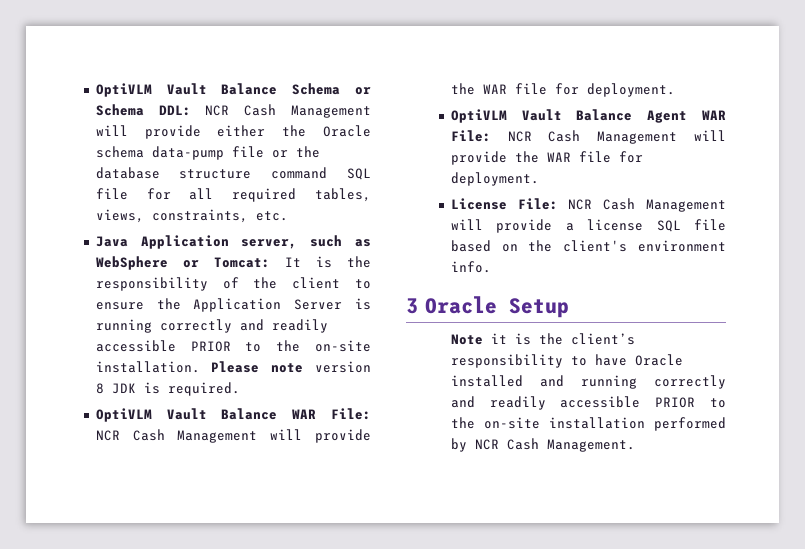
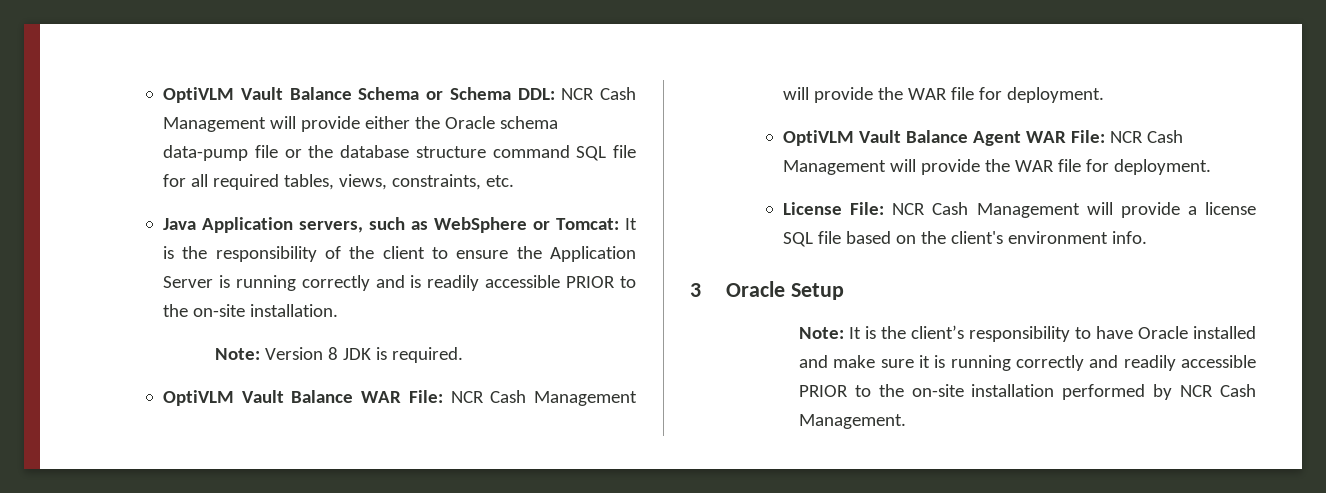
[241,239,298,249] server, -> [299,221,364,233] servers,
(264, 325) none -> [410,275,422,288] is
[211,361,371,373] Please note version -> [215,347,324,360] // Note: Version
[450,333,507,345] Note it -> [798,327,861,339] Note: It
(564, 381) none -> [833,355,946,368] make sure it is

